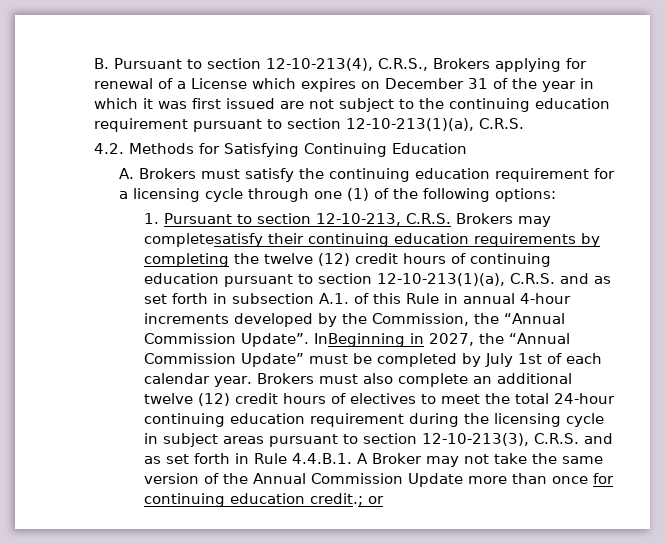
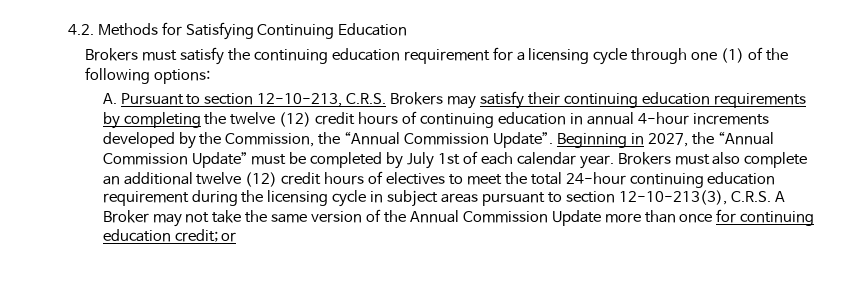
[94,58,588,72] [94,78,595,92] [94,98,611,112] [94,118,525,132] B. Pursuant to section 12-10-213(4), C.R.S., Brokers applying for renewal of a License which expires on December 31 of the year in which it was first issued are not subject to the continuing education requirement pursuant to section 12-10-213(1)(a), C.R.S. // -> (67, 29) none
[119,168,135,179] A. -> (408, 29) none
[144,213,160,224] 1. -> [102,93,117,104] A.
[144,233,264,247] completesatisfy -> [479,91,524,109] satisfy
[224,273,612,287] [144,293,440,304] pursuant to section 12-10-213(1)(a), C.R.S. and as set forth in subsection A.1. of this Rule -> (566, 118) none
[314,333,406,347] InBeginning -> [556,133,627,148] Beginning
[584,433,614,444] [144,453,353,464] and as set forth in Rule 4.4.B.1. -> (771, 196) none
[310,493,364,506] credit.; -> [174,229,218,242] credit;

